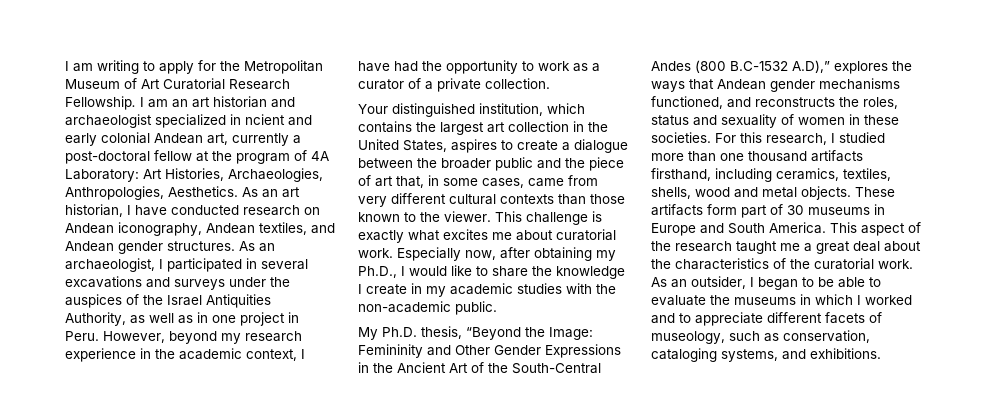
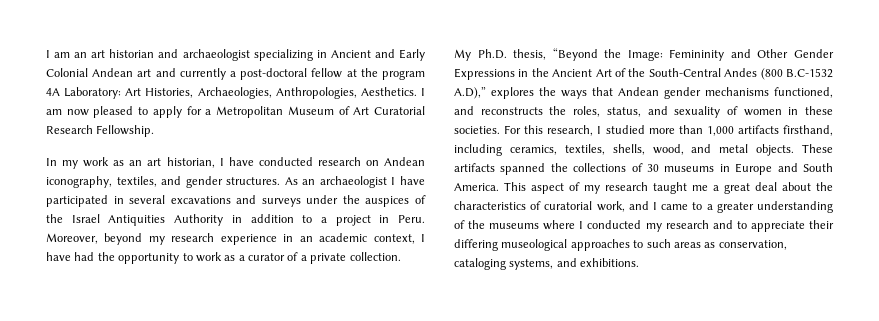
[65,60,139,74] I am writing -> [46,49,425,61] [46,68,425,80] [46,87,425,99] [46,106,134,118] I am an art historian and archaeologist specializing in Ancient and Early Colonial Andean art and currently a post-doctoral fellow at the program 4A Laboratory: Art Histories, Archaeologies, Anthropologies, Aesthetics. I am now pleased
[220,61,240,71] the -> [205,109,212,115] a
[140,96,295,108] [65,114,312,128] [65,132,301,146] [65,150,329,164] [65,168,323,182] [65,186,258,200] I am an art historian and archaeologist specialized in ncient and early colonial Andean art, currently a post-doctoral fellow at the program of 4A Laboratory: Art Histories, Archaeologies, Anthropologies, Aesthetics. As -> [46,157,125,169] // In my work as
[206,223,255,234] Andean -> (112, 182) none
[65,241,114,252] Andean -> (182, 180) none
[65,258,163,272] archaeologist, I -> [319,176,425,188] archaeologist I have
[65,312,236,326] Authority, as well as in one -> [174,214,327,226] Authority in addition to a
[103,331,165,343] However, -> [46,233,98,244] Moreover,
[155,349,175,359] the -> [299,236,313,242] an
[358,103,585,117] [358,121,608,135] [358,139,628,153] [358,157,624,171] [358,175,598,188] [358,193,625,207] [358,211,602,225] [358,229,616,243] [358,247,616,261] [358,265,625,279] [358,283,616,297] [358,301,497,315] // Your distinguished institution, which contains the largest art collection in the United States, aspires to create a dialogue between the broader public and the piece of art that, in some cases, came from very different cultural contexts than those known to the viewer. This challenge is exactly what excites me about curatorial work. Especially now, after obtaining my Ph.D., I would like to share the knowledge I create in my academic studies with the non-academic public. -> (401, 256) none
[651,115,689,126] status -> [606,107,641,117] status,
[720,151,807,162] one thousand -> [706,126,734,136] 1,000
[695,187,730,197] wood -> [652,144,684,155] wood,
[707,204,767,218] form part -> [500,163,627,175] spanned the collections
[651,241,671,251] the -> [584,185,600,194] my
[790,258,913,270] [651,276,881,290] [651,294,912,306] [651,312,882,326] [651,331,760,344] the curatorial work. As an outsider, I began to be able to evaluate the museums in which I worked and to appreciate different facets of museology, such -> [544,201,833,213] [454,220,834,232] [454,239,701,251] curatorial work, and I came to a greater understanding of the museums where I conducted my research and to appreciate their differing museological approaches to such areas

